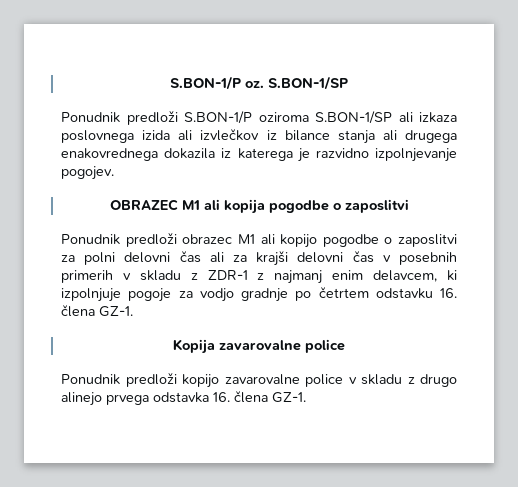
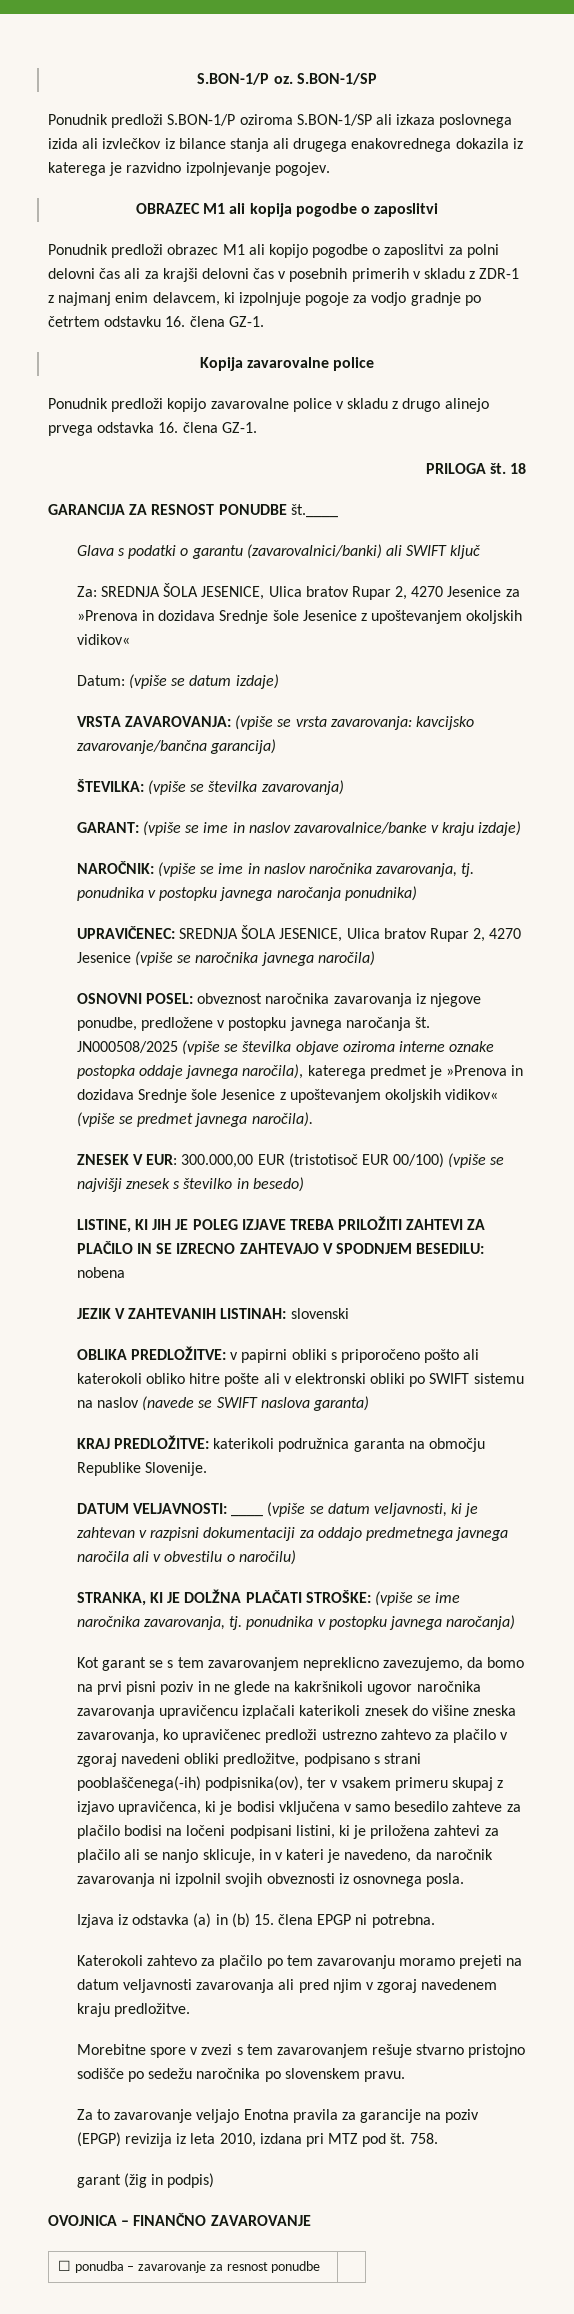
(306, 397) none -> [425,463,526,474] [48,504,338,518] [76,544,481,559] [76,583,520,600] [76,610,523,624] [76,634,130,645] [76,674,279,689] [76,715,474,730] [76,739,276,754] [76,779,344,795] [76,821,522,836] [76,861,475,877] [76,886,417,901] [76,925,522,942] [76,951,375,966] [76,993,481,1007] [76,1017,430,1031] [76,1040,495,1055] [76,1064,524,1079] [76,1089,499,1103] [76,1112,313,1127] [76,1153,505,1168] [76,1177,304,1192] [76,1216,486,1233] [76,1241,485,1254] [76,1267,125,1278] [76,1308,349,1319] [76,1346,480,1363] [76,1373,524,1387] [76,1396,369,1411] [76,1435,485,1452] [76,1462,207,1476] [76,1503,227,1514] [231,1502,479,1517] [76,1527,509,1541] [76,1550,296,1565] [76,1589,461,1606] [76,1615,516,1630] [76,1657,525,1671] [76,1681,481,1695] [76,1705,517,1719] [76,1729,509,1743] [76,1753,421,1767] [76,1776,504,1791] [76,1801,521,1815] [76,1825,499,1839] [76,1849,493,1863] [76,1873,465,1887] [76,1913,435,1928] [76,1955,523,1969] [76,1979,498,1993] [76,2003,190,2017] [76,2044,526,2058] [76,2068,405,2082] [76,2109,480,2123] [76,2132,438,2147] [76,2173,215,2188] [48,2213,311,2226] [57,2260,321,2273] // PRILOGA št. 18 // GARANCIJA ZA RESNOST PONUDBE št.____ // Glava s podatki o garantu (zavarovalnici/banki) ali SWIFT ključ // Za: SREDNJA ŠOLA JESENICE, Ulica bratov Rupar 2, 4270 Jesenice za »Prenova in dozidava Srednje šole Jesenice z upoštevanjem okoljskih vidikov« // Datum: (vpiše se datum izdaje) // VRSTA ZAVAROVANJA: (vpiše se vrsta zavarovanja: kavcijsko zavarovanje/bančna garancija) // ŠTEVILKA: (vpiše se številka zavarovanja) // GARANT: (vpiše se ime in naslov zavarovalnice/banke v kraju izdaje) // NAROČNIK: (vpiše se ime in naslov naročnika zavarovanja, tj. ponudnika v postopku javnega naročanja ponudnika) // UPRAVIČENEC: SREDNJA ŠOLA JESENICE, Ulica bratov Rupar 2, 4270 Jesenice (vpiše se naročnika javnega naročila) // OSNOVNI POSEL: obveznost naročnika zavarovanja iz njegove ponudbe, predložene v postopku javnega naročanja št. JN000508/2025 (vpiše se številka objave oziroma interne oznake postopka oddaje javnega naročila), katerega predmet je »Prenova in dozidava Srednje šole Jesenice z upoštevanjem okoljskih vidikov« (vpiše se predmet javnega naročila). // ZNESEK V EUR: 300.000,00 EUR (tristotisoč EUR 00/100) (vpiše se najvišji znesek s številko in besedo) // LISTINE, KI JIH JE POLEG IZJAVE TREBA PRILOŽITI ZAHTEVI ZA PLAČILO IN SE IZRECNO ZAHTEVAJO V SPODNJEM BESEDILU: nobena // JEZIK V ZAHTEVANIH LISTINAH: slovenski // OBLIKA PREDLOŽITVE: v papirni obliki s priporočeno pošto ali katerokoli obliko hitre pošte ali v elektronski obliki po SWIFT sistemu na naslov (navede se SWIFT naslova garanta) // KRAJ PREDLOŽITVE: katerikoli podružnica garanta na območju Republike Slovenije. // DATUM VELJAVNOSTI: ____ (vpiše se datum veljavnosti, ki je zahtevan v razpisni dokumentaciji za oddajo predmetnega javnega naročila ali v obvestilu o naročilu) // STRANKA, KI JE DOLŽNA PLAČATI STROŠKE: (vpiše se ime naročnika zavarovanja, tj. ponudnika v postopku javnega naročanja) // Kot garant se s tem zavarovanjem nepreklicno zavezujemo, da bomo na prvi pisni poziv in ne glede na kakršnikoli ugovor naročnika zavarovanja upravičencu izplačali katerikoli znesek do višine zneska zavarovanja, ko upravičenec predloži ustrezno zahtevo za plačilo v zgoraj navedeni obliki predložitve, podpisano s strani pooblaščenega(-ih) podpisnika(ov), ter v vsakem primeru skupaj z izjavo upravičenca, ki je bodisi vključena v samo besedilo zahteve za plačilo bodisi na ločeni podpisani listini, ki je priložena zahtevi za plačilo ali se nanjo sklicuje, in v kateri je navedeno, da naročnik zavarovanja ni izpolnil svojih obveznosti iz osnovnega posla. // Izjava iz odstavka (a) in (b) 15. člena EPGP ni potrebna. // Katerokoli zahtevo za plačilo po tem zavarovanju moramo prejeti na datum veljavnosti zavarovanja ali pred njim v zgoraj navedenem kraju predložitve. // Morebitne spore v zvezi s tem zavarovanjem rešuje stvarno pristojno sodišče po sedežu naročnika po slovenskem pravu. // Za to zavarovanje veljajo Enotna pravila za garancije na poziv (EPGP) revizija iz leta 2010, izdana pri MTZ pod št. 758. // garant (žig in podpis) // OVOJNICA – FINANČNO ZAVAROVANJE // ☐ ponudba – zavarovanje za resnost ponudbe |

